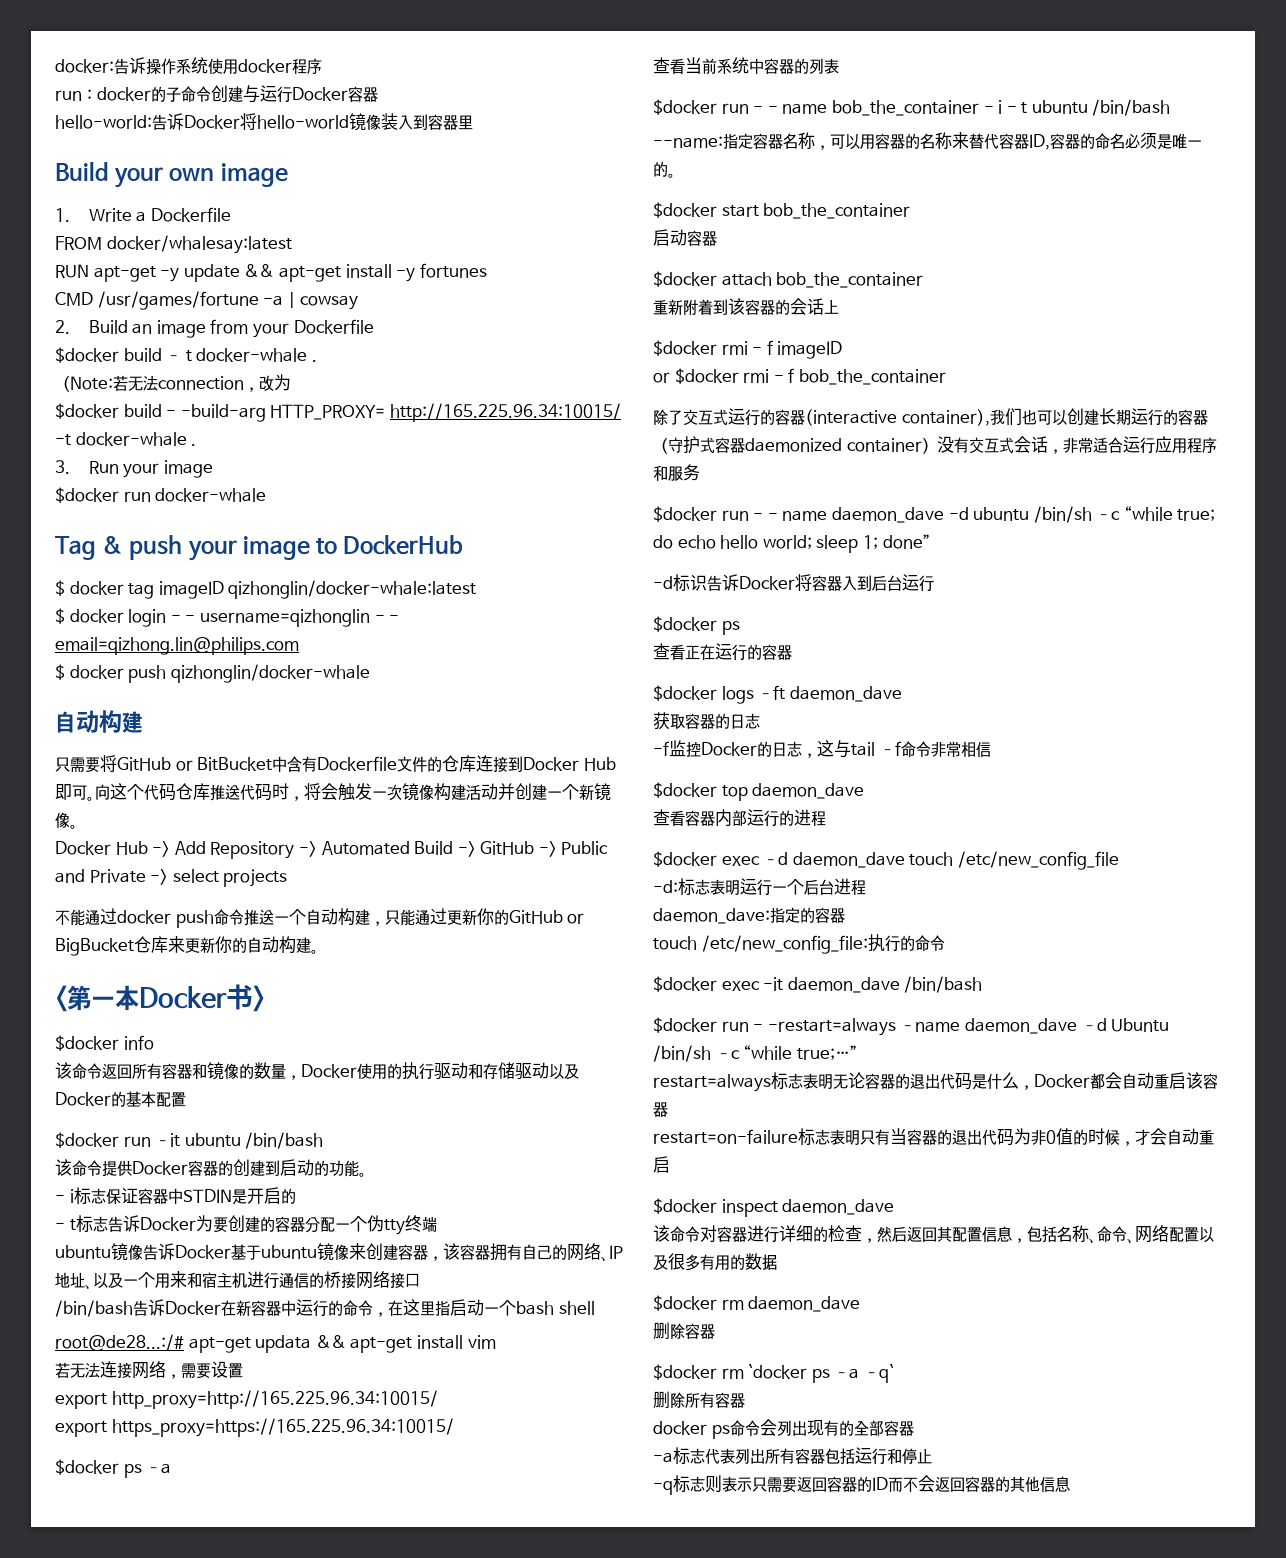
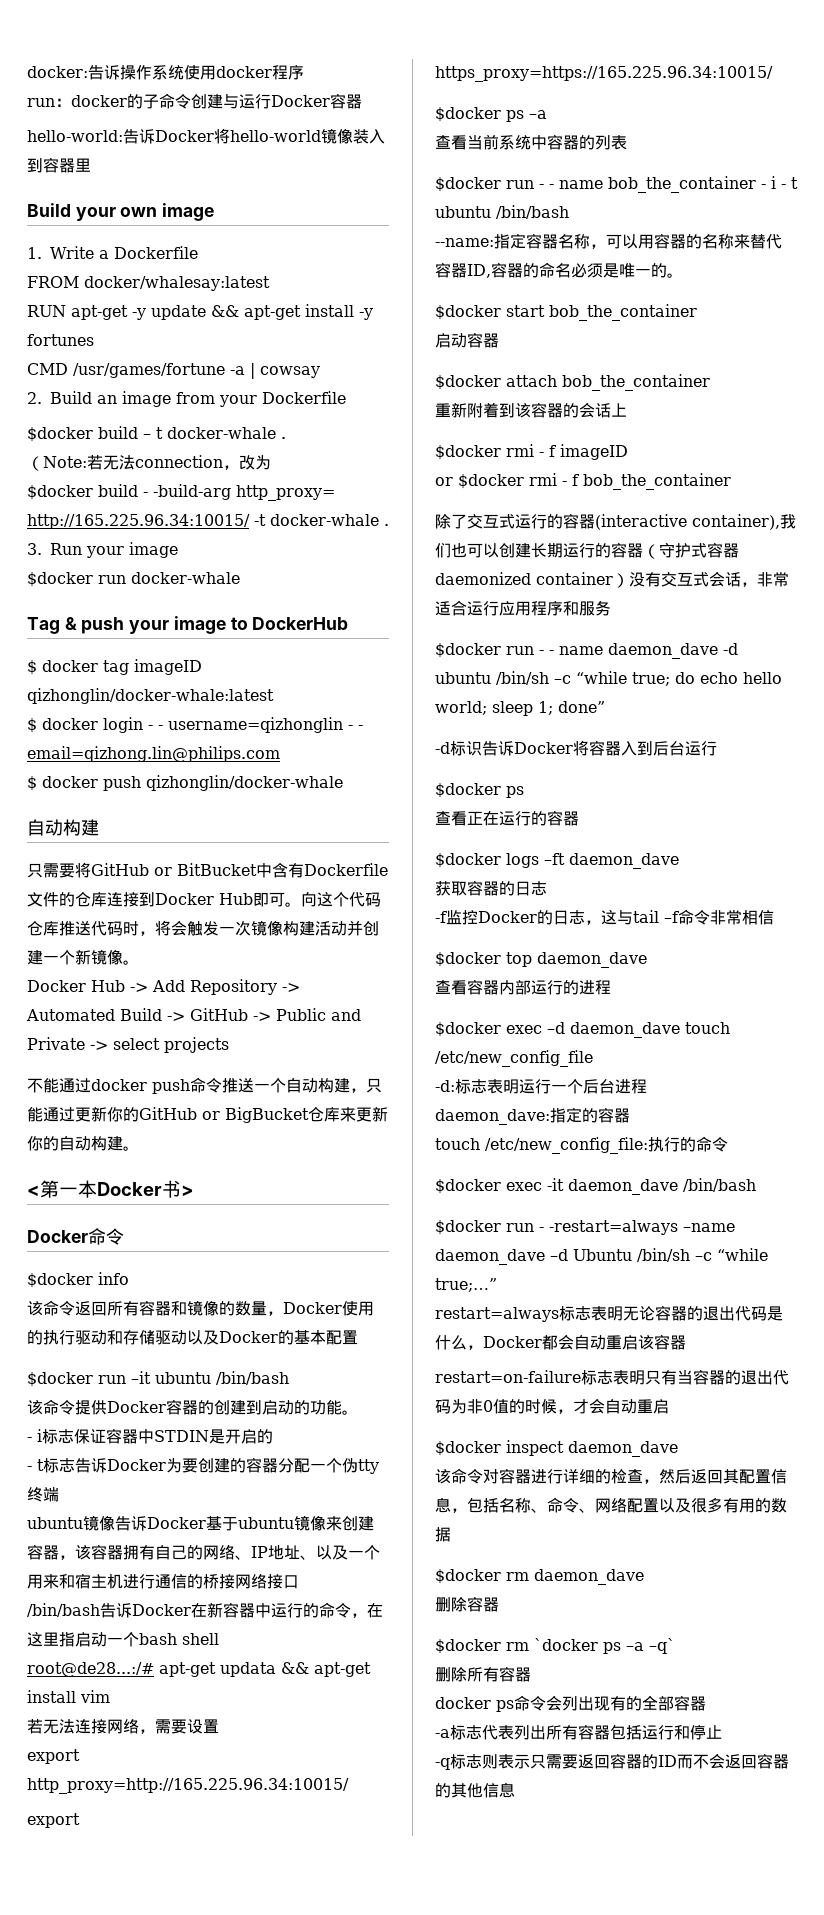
[270,404,386,420] HTTP_PROXY= -> [236,485,335,501] http_proxy=
(265, 998) none -> [27,1228,124,1245] // Docker命令

